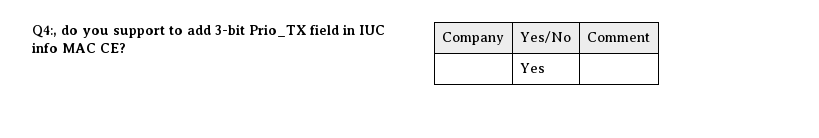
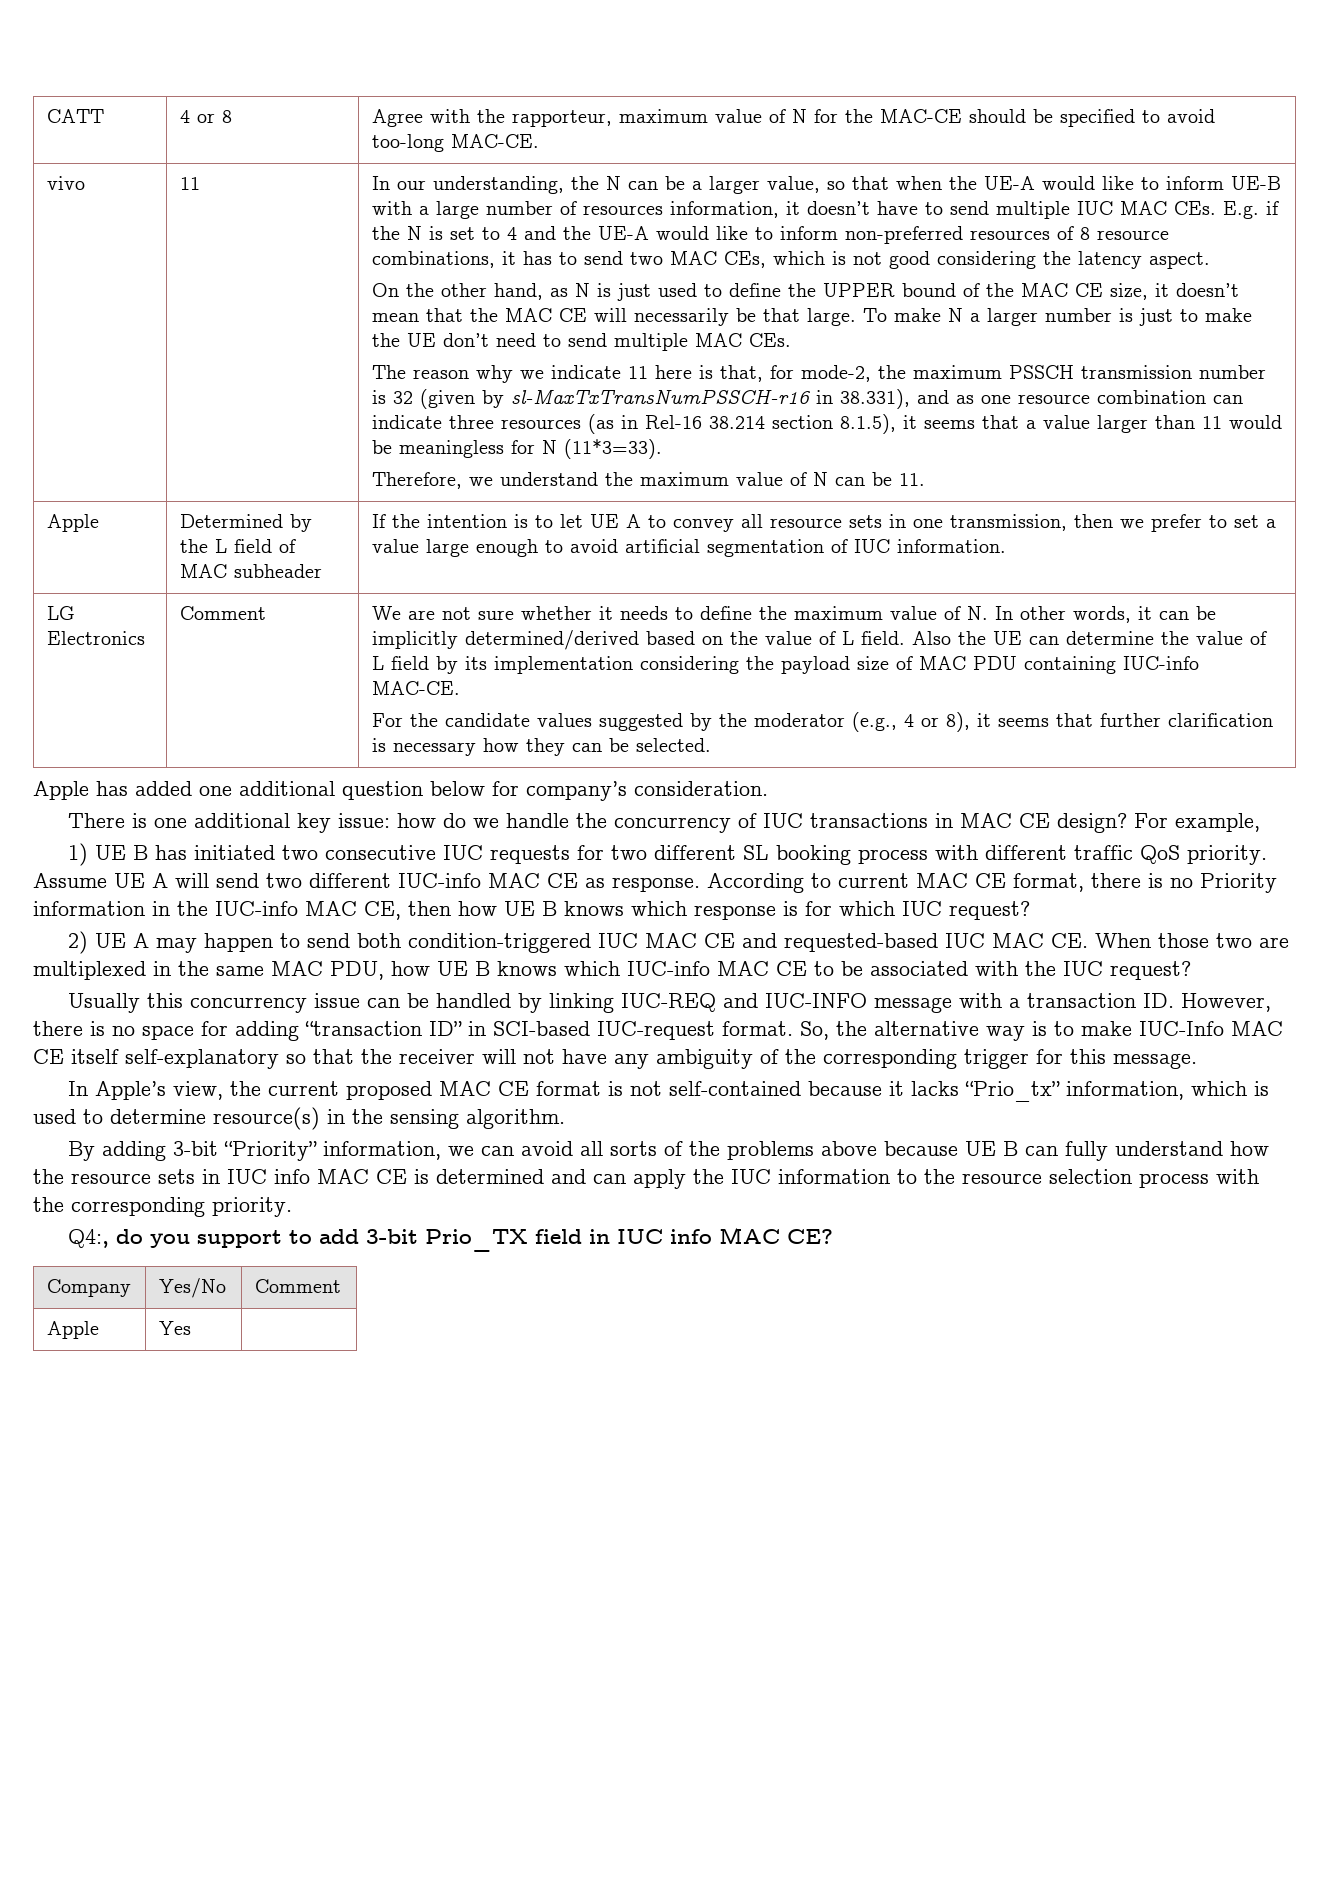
(32, 31) none -> [46,109,104,123] [179,110,232,123] [371,109,1215,127] [371,134,539,152] [46,176,85,190] [179,177,200,190] [371,176,1281,194] [371,201,1279,219] [371,226,1169,244] [371,251,1210,269] [371,283,1239,301] [371,308,1252,326] [371,333,791,351] [371,365,1266,383] [371,389,1243,409] [371,414,1282,434] [371,439,662,459] [371,472,925,489] [46,514,99,532] [179,514,312,532] [179,539,296,553] [179,564,322,578] [371,514,1276,532] [371,539,1006,557] [46,606,75,620] [46,631,145,645] [179,606,266,620] [371,606,1216,623] [371,630,1267,650] [371,656,1199,674] [371,681,460,695] [371,712,1273,732] [371,738,711,756] [33,781,768,801] [68,813,1261,833] [68,843,1268,866] [33,873,1277,893] [33,901,1030,920] [68,931,1290,954] [33,961,1191,980] [68,993,1272,1013] [33,1021,1283,1041] [33,1049,1197,1069] [68,1081,1270,1102] [33,1107,565,1130] [68,1141,1270,1161] [33,1169,1259,1189] [33,1197,292,1217] CATT | 4 or 8 | Agree with the rapporteur, maximum value of N for the MAC-CE should be specified to avoid too-long MAC-CE. // vivo | 11 | In our understanding, the N can be a larger value, so that when the UE-A would like to inform UE-B with a large number of resources information, it doesn’t have to send multiple IUC MAC CEs. E.g. if the N is set to 4 and the UE-A would like to inform non-preferred resources of 8 resource combinations, it has to send two MAC CEs, which is not good considering the latency aspect. // On the other hand, as N is just used to define the UPPER bound of the MAC CE size, it doesn’t mean that the MAC CE will necessarily be that large. To make N a larger number is just to make the UE don’t need to send multiple MAC CEs. // The reason why we indicate 11 here is that, for mode-2, the maximum PSSCH transmission number is 32 (given by sl-MaxTxTransNumPSSCH-r16 in 38.331), and as one resource combination can indicate three resources (as in Rel-16 38.214 section 8.1.5), it seems that a value larger than 11 would be meaningless for N (11*3=33). // Therefore, we understand the maximum value of N can be 11. // Apple | Determined by the L field of MAC subheader | If the intention is to let UE A to convey all resource sets in one transmission, then we prefer to set a value large enough to avoid artificial segmentation of IUC information. // LG Electronics | Comment | We are not sure whether it needs to define the maximum value of N. In other words, it can be implicitly determined/derived based on the value of L field. Also the UE can determine the value of L field by its implementation considering the payload size of MAC PDU containing IUC-info MAC-CE. // For the candidate values suggested by the moderator (e.g., 4 or 8), it seems that further clarification is necessary how they can be selected. // Apple has added one additional question below for company’s consideration. // There is one additional key issue: how do we handle the concurrency of IUC transactions in MAC CE design? For example, // 1) UE B has initiated two consecutive IUC requests for two different SL booking process with different traffic QoS priority. Assume UE A will send two different IUC-info MAC CE as response. According to current MAC CE format, there is no Priority information in the IUC-info MAC CE, then how UE B knows which response is for which IUC request? // 2) UE A may happen to send both condition-triggered IUC MAC CE and requested-based IUC MAC CE. When those two are multiplexed in the same MAC PDU, how UE B knows which IUC-info MAC CE to be associated with the IUC request? // Usually this concurrency issue can be handled by linking IUC-REQ and IUC-INFO message with a transaction ID. However, there is no space for adding “transaction ID” in SCI-based IUC-request format. So, the alternative way is to make IUC-Info MAC CE itself self-explanatory so that the receiver will not have any ambiguity of the corresponding trigger for this message. // In Apple’s view, the current proposed MAC CE format is not self-contained because it lacks “Prio_tx” information, which is used to determine resource(s) in the sensing algorithm. // By adding 3-bit “Priority” information, we can avoid all sorts of the problems above because UE B can fully understand how the resource sets in IUC info MAC CE is determined and can apply the IUC information to the resource selection process with the corresponding priority. //
(650, 37) none -> [46,1321,99,1339] Apple

